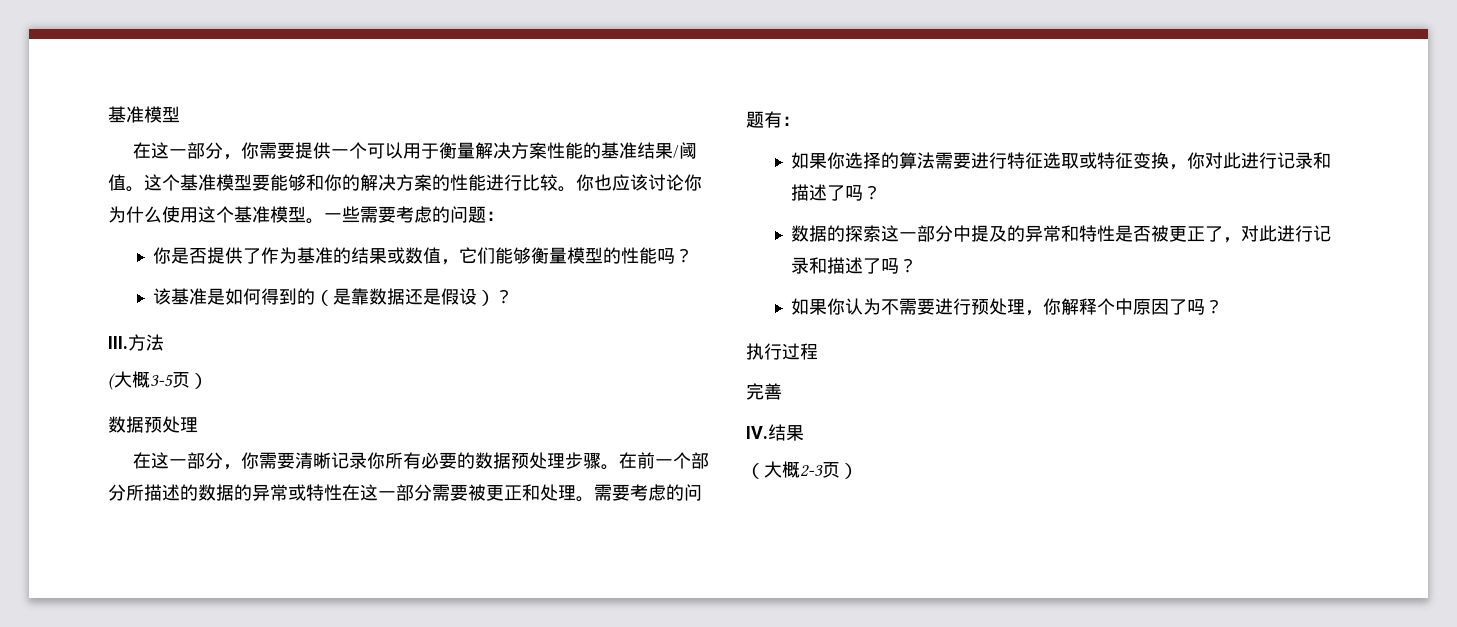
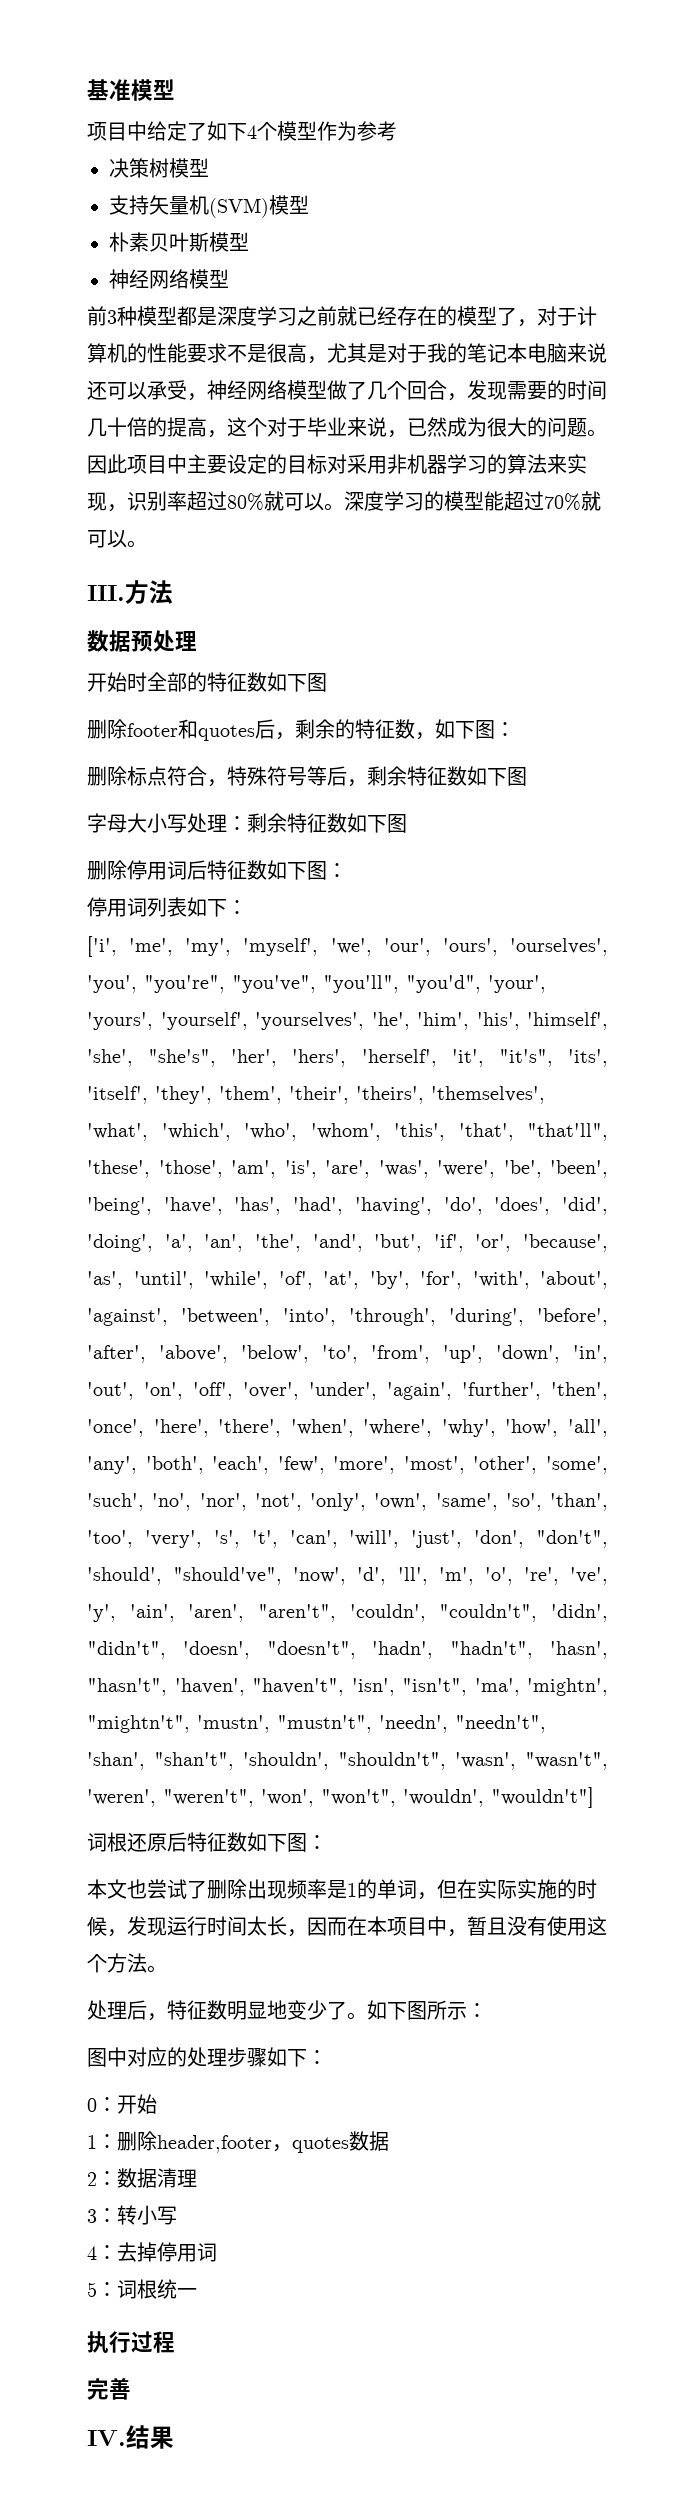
[133,142,698,160] [108,174,702,192] [108,206,504,224] [153,247,694,265] [153,288,514,306] [108,334,164,351] [108,371,208,390] [108,416,198,433] [133,452,710,470] [108,484,702,502] [746,111,800,128] [791,152,1332,170] [791,184,882,201] [791,225,1332,243] [791,257,918,274] [791,298,1224,316] 在这一部分，你需要提供一个可以用于衡量解决方案性能的基准结果/阈值。这个基准模型要能够和你的解决方案的性能进行比较。你也应该讨论你为什么使用这个基准模型。一些需要考虑的问题： // 你是否提供了作为基准的结果或数值，它们能够衡量模型的性能吗？ // 该基准是如何得到的（是靠数据还是假设）？ // III.方法 // (大概3-5页） // 数据预处理 // 在这一部分，你需要清晰记录你所有必要的数据预处理步骤。在前一个部分所描述的数据的异常或特性在这一部分需要被更正和处理。需要考虑的问题有： // 如果你选择的算法需要进行特征选取或特征变换，你对此进行记录和描述了吗？ // 数据的探索这一部分中提及的异常和特性是否被更正了，对此进行记录和描述了吗？ // 如果你认为不需要进行预处理，你解释个中原因了吗？ -> [87,121,397,141] [109,158,209,178] [109,195,309,218] [109,232,249,252] [109,269,229,289] [87,306,597,327] [87,343,607,364] [87,380,607,401] [87,417,607,438] [87,454,587,474] [87,491,601,512] [87,530,147,548] [87,580,173,604] [87,630,197,652] [87,672,327,692] [87,719,515,741] [87,766,527,787] [87,813,407,833] [87,860,347,880] [87,897,247,917] [87,936,608,957] [87,975,546,993] [87,1012,608,1030] [87,1049,609,1067] [87,1086,545,1104] [87,1123,608,1141] [87,1160,608,1178] [87,1197,608,1215] [87,1234,608,1252] [87,1271,608,1289] [87,1308,608,1326] [87,1345,608,1363] [87,1382,608,1400] [87,1419,608,1437] [87,1456,608,1474] [87,1493,608,1511] [87,1530,608,1548] [87,1567,608,1585] [87,1604,608,1622] [87,1641,608,1659] [87,1678,608,1696] [87,1715,546,1733] [87,1752,608,1770] [87,1787,594,1808] [87,1832,327,1852] [87,1879,597,1900] [87,1916,607,1937] [87,1953,167,1973] [87,2000,487,2021] [87,2047,327,2067] [87,2094,157,2114] [87,2131,389,2153] [87,2168,197,2188] [87,2205,177,2225] [87,2242,217,2262] [87,2279,197,2299] 项目中给定了如下4个模型作为参考 // 决策树模型 // 支持矢量机(SVM)模型 // 朴素贝叶斯模型 // 神经网络模型 // 前3种模型都是深度学习之前就已经存在的模型了，对于计算机的性能要求不是很高，尤其是对于我的笔记本电脑来说还可以承受，神经网络模型做了几个回合，发现需要的时间几十倍的提高，这个对于毕业来说，已然成为很大的问题。因此项目中主要设定的目标对采用非机器学习的算法来实现，识别率超过80%就可以。深度学习的模型能超过70%就可以。 // III.方法 // 数据预处理 // 开始时全部的特征数如下图 // 删除footer和quotes后，剩余的特征数，如下图： // 删除标点符合，特殊符号等后，剩余特征数如下图 // 字母大小写处理：剩余特征数如下图 // 删除停用词后特征数如下图： // 停用词列表如下： // ['i', 'me', 'my', 'myself', 'we', 'our', 'ours', 'ourselves', 'you', "you're", "you've", "you'll", "you'd", 'your', 'yours', 'yourself', 'yourselves', 'he', 'him', 'his', 'himself', 'she', "she's", 'her', 'hers', 'herself', 'it', "it's", 'its', 'itself', 'they', 'them', 'their', 'theirs', 'themselves', 'what', 'which', 'who', 'whom', 'this', 'that', "that'll", 'these', 'those', 'am', 'is', 'are', 'was', 'were', 'be', 'been', 'being', 'have', 'has', 'had', 'having', 'do', 'does', 'did', 'doing', 'a', 'an', 'the', 'and', 'but', 'if', 'or', 'because', 'as', 'until', 'while', 'of', 'at', 'by', 'for', 'with', 'about', 'against', 'between', 'into', 'through', 'during', 'before', 'after', 'above', 'below', 'to', 'from', 'up', 'down', 'in', 'out', 'on', 'off', 'over', 'under', 'again', 'further', 'then', 'once', 'here', 'there', 'when', 'where', 'why', 'how', 'all', 'any', 'both', 'each', 'few', 'more', 'most', 'other', 'some', 'such', 'no', 'nor', 'not', 'only', 'own', 'same', 'so', 'than', 'too', 'very', 's', 't', 'can', 'will', 'just', 'don', "don't", 'should', "should've", 'now', 'd', 'll', 'm', 'o', 're', 've', 'y', 'ain', 'aren', "aren't", 'couldn', "couldn't", 'didn', "didn't", 'doesn', "doesn't", 'hadn', "hadn't", 'hasn', "hasn't", 'haven', "haven't", 'isn', "isn't", 'ma', 'mightn', "mightn't", 'mustn', "mustn't", 'needn', "needn't", 'shan', "shan't", 'shouldn', "shouldn't", 'wasn', "wasn't", 'weren', "weren't", 'won', "won't", 'wouldn', "wouldn't"] // 词根还原后特征数如下图： // 本文也尝试了删除出现频率是1的单词，但在实际实施的时候，发现运行时间太长，因而在本项目中，暂且没有使用这个方法。 // 处理后，特征数明显地变少了。如下图所示： // 图中对应的处理步骤如下： // 0：开始 // 1：删除header,footer，quotes数据 // 2：数据清理 // 3：转小写 // 4：去掉停用词 // 5：词根统一
[746,461,858,479] // （大概2-3页） -> (174, 2437) none

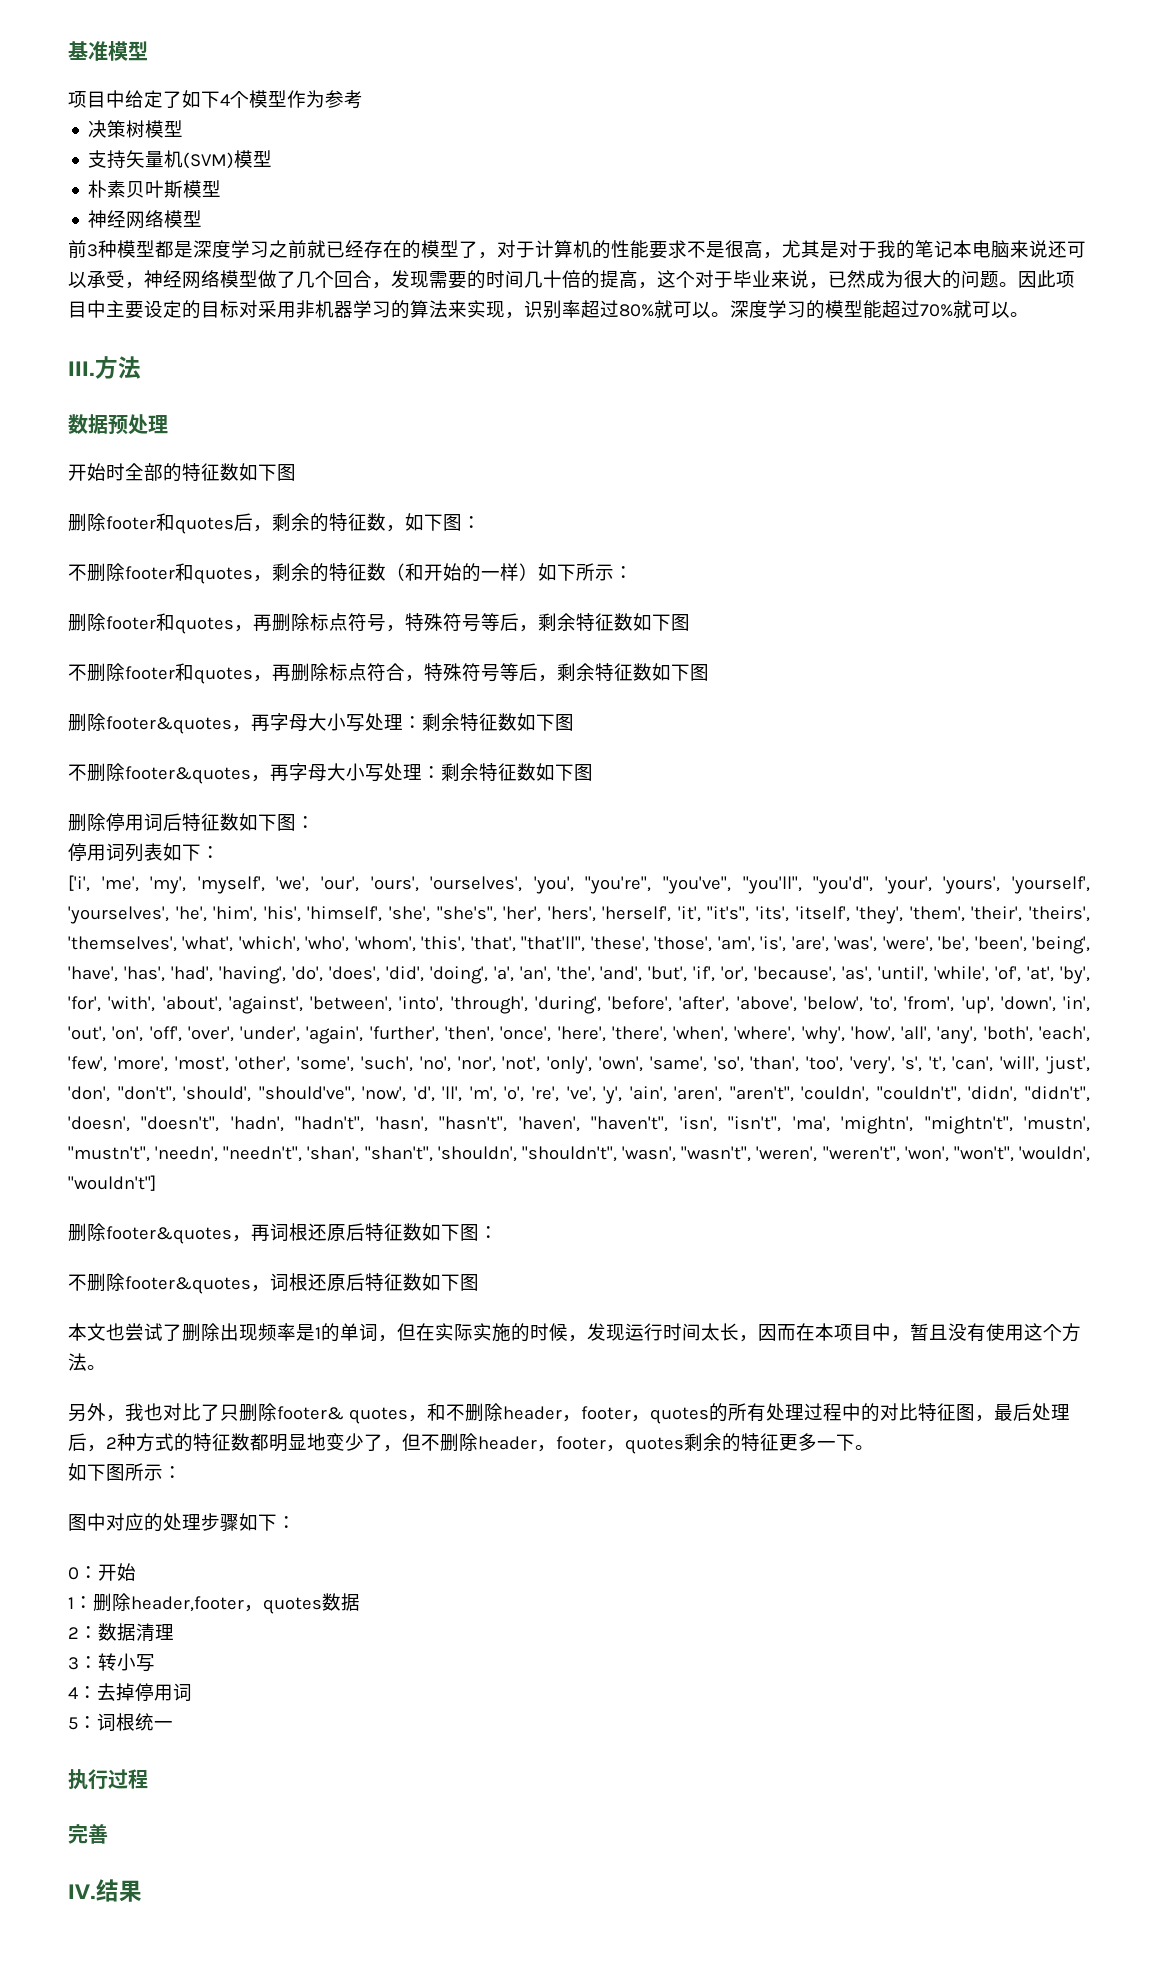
(515, 729) none -> [68,563,633,584] [68,613,690,634] [68,663,291,684] 不删除footer和quotes，剩余的特征数（和开始的一样）如下所示： // 删除footer和quotes，再删除标点符号，特殊符号等后，剩余特征数如下图 // 不删除footer和quotes，再
(527, 776) none -> [68,713,574,734] [68,763,289,784] 删除footer&quotes，再字母大小写处理：剩余特征数如下图 // 不删除footer&quotes，再
(594, 1797) none -> [68,1223,270,1244] 删除footer&quotes，再
(327, 1842) none -> [68,1273,479,1294] // 不删除footer&quotes，词根还原后特征数如下图
[87,2000,367,2021] 处理后，特征数明显地变少了。 -> [68,1403,1070,1424] [68,1433,874,1454] 另外，我也对比了只删除footer& quotes，和不删除header，footer，quotes的所有处理过程中的对比特征图，最后处理后，2种方式的特征数都明显地变少了，但不删除header，footer，quotes剩余的特征更多一下。 //

